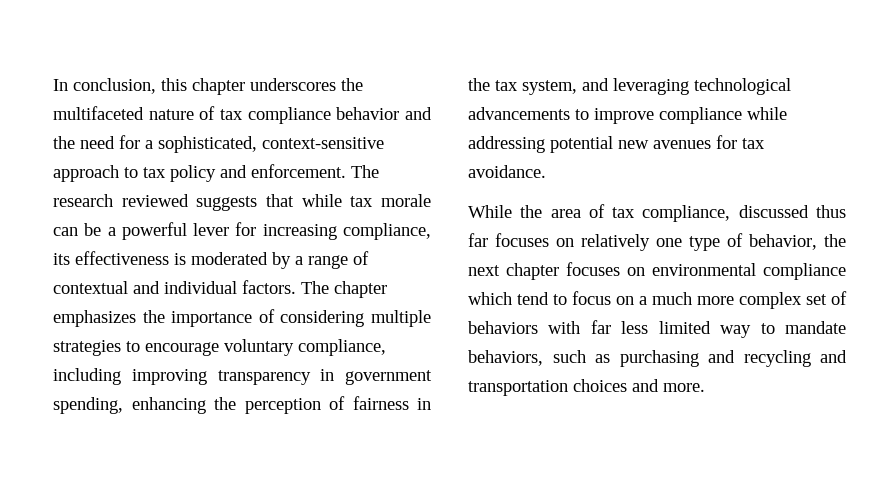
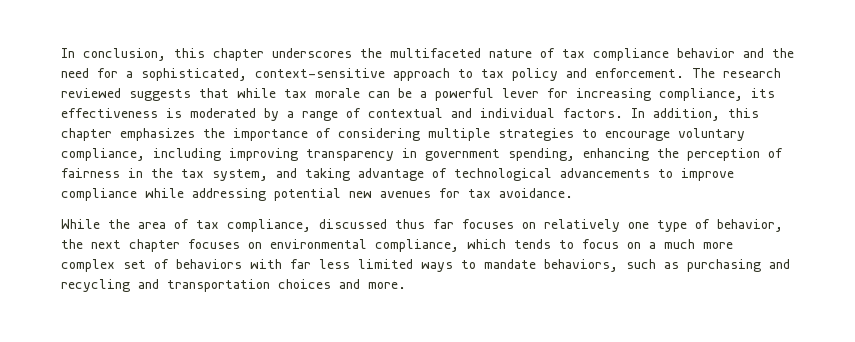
[301,281,329,294] The -> [631,108,759,121] In addition, this
[613,78,689,95] leveraging -> [305,168,447,181] taking advantage of
[763,263,846,280] [468,292,549,305] compliance which tend -> [375,239,551,252] compliance, which tends
[720,325,752,338] way -> [421,262,453,272] ways

